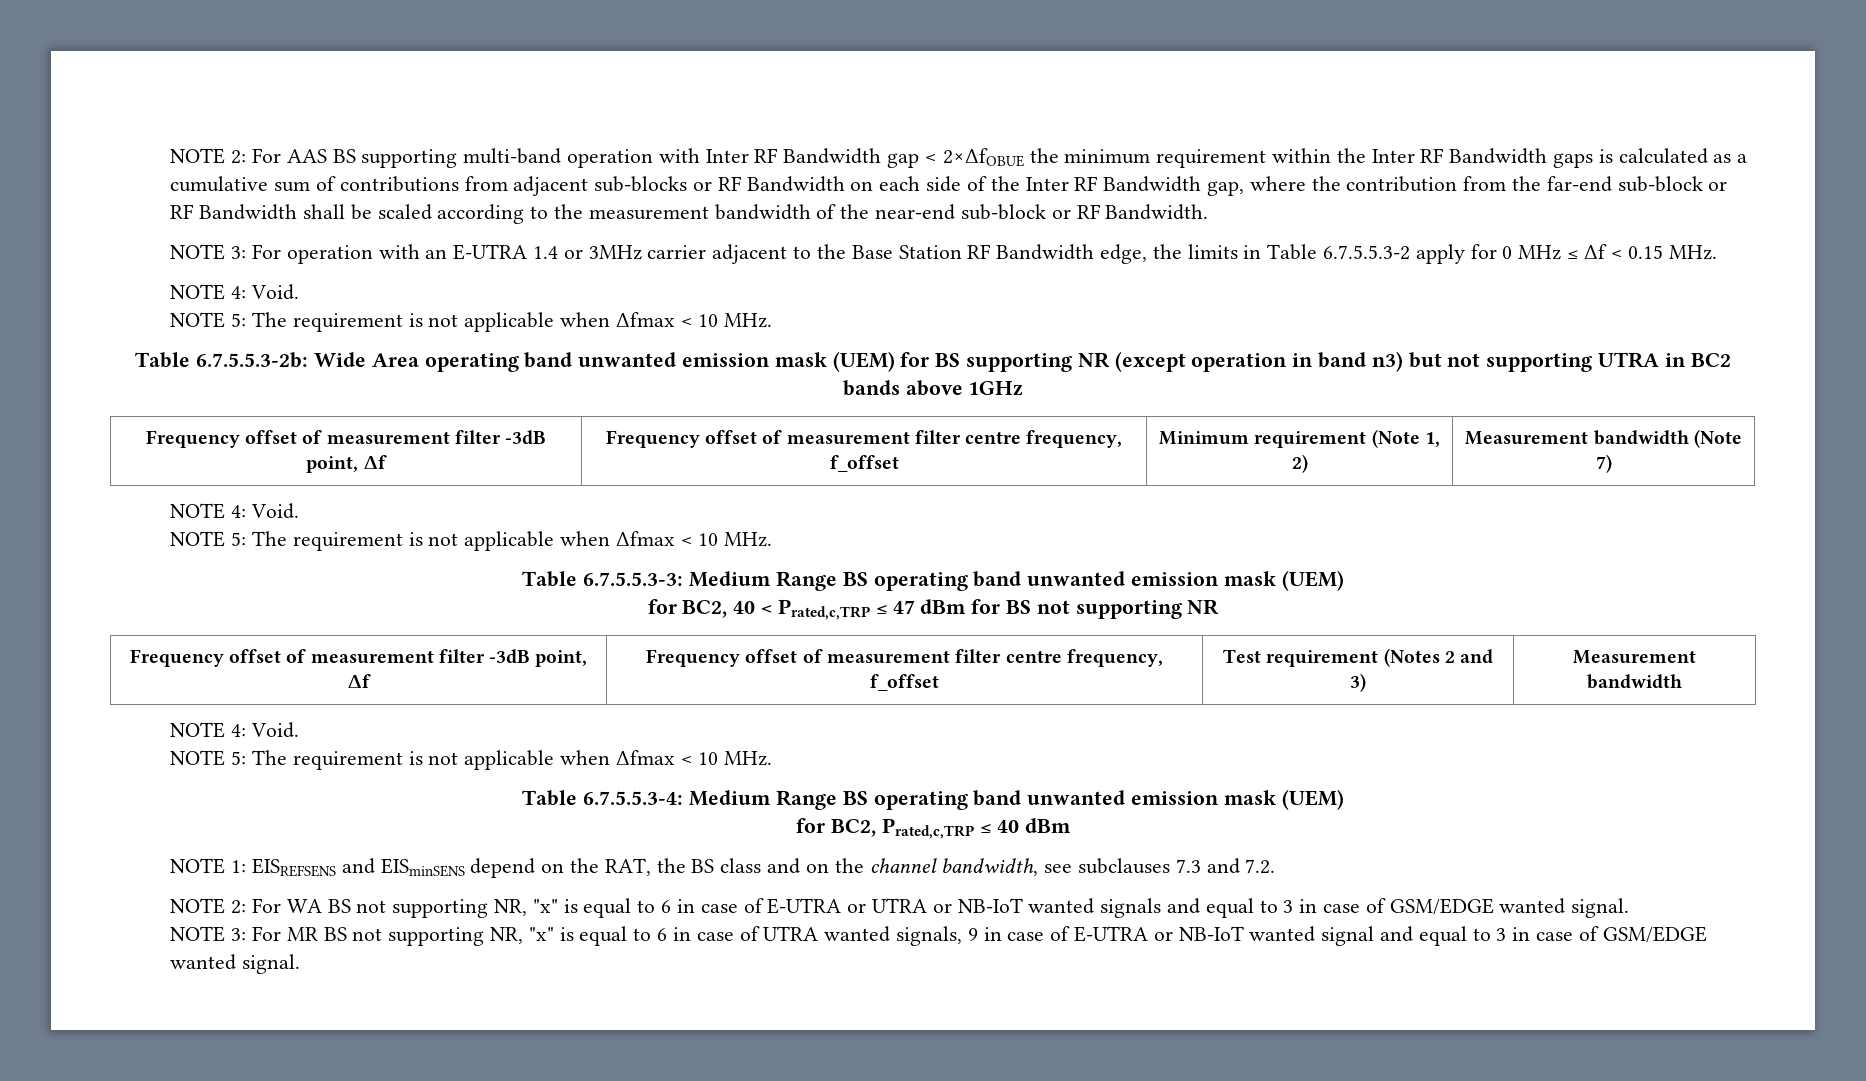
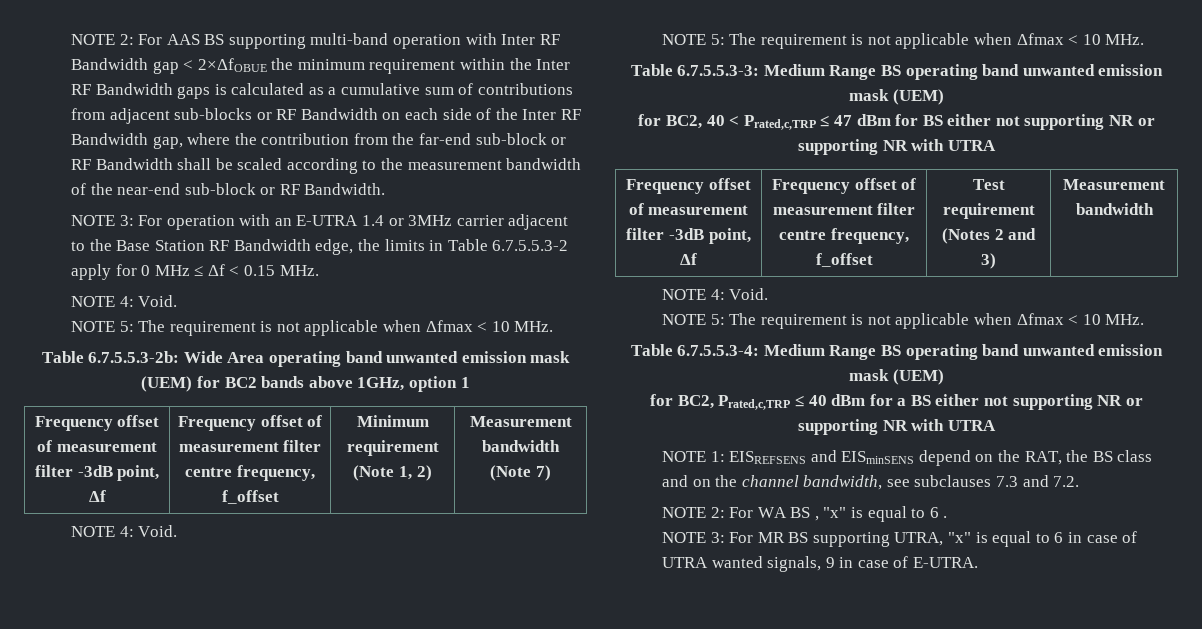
[935,351,1731,372] [842,380,1024,396] BS supporting NR (except operation in band n3) but not supporting UTRA in BC2 bands above 1GHz -> [224,376,470,392] BC2 bands above 1GHz, option 1
[1036,599,1220,619] not supporting NR -> [947,114,1155,130] [798,139,996,155] either not supporting NR or supporting NR with UTRA
(1071, 825) none -> [869,394,1143,410] [798,419,996,435] for a BS either not supporting NR or supporting NR with UTRA
[356,898,1630,918] not supporting NR, "x" is equal to 6 in case of E-UTRA or UTRA or NB-IoT wanted signals and equal to 3 in case of GSM/EDGE wanted signal. -> [814,506,948,522] , "x" is equal to 6 .
[352,927,524,946] not supporting NR, -> [812,532,944,547] supporting UTRA,
[1073,926,1707,946] [170,954,301,974] E-UTRA or NB-IoT wanted signal and equal to 3 in case of GSM/EDGE wanted signal. -> [913,557,979,568] E-UTRA.

